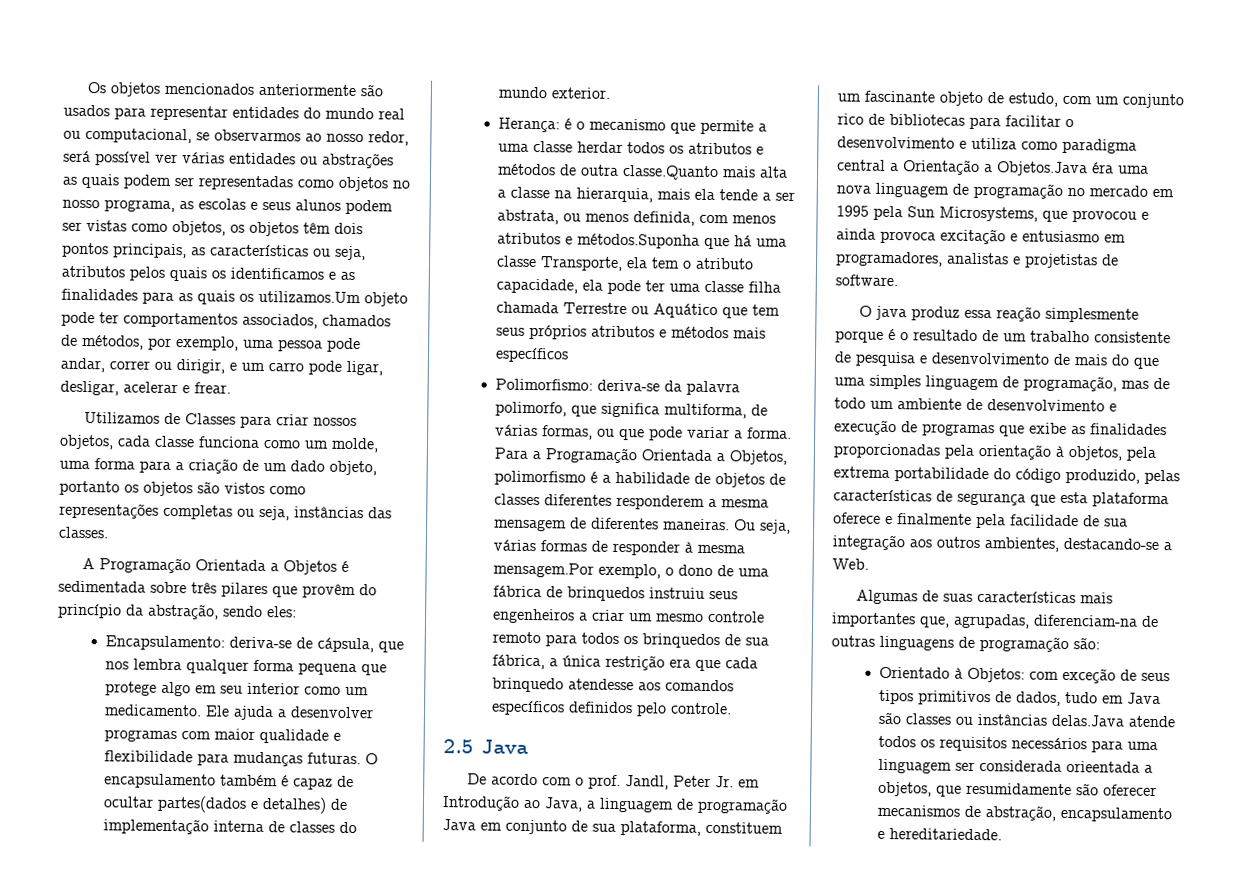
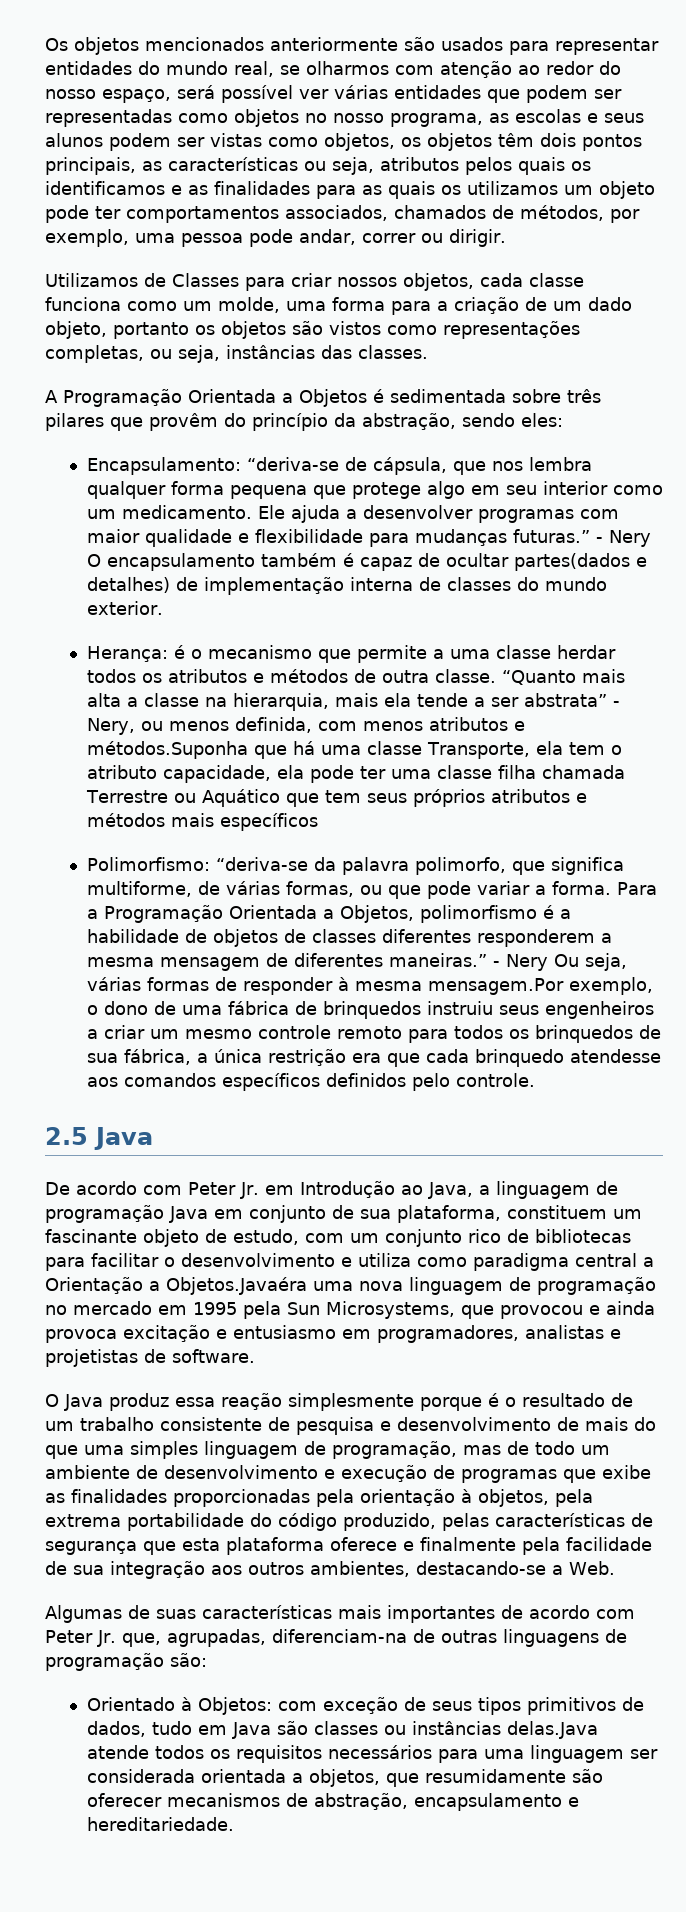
[378,108,405,120] [63,128,409,146] real ou computacional, se observarmos ao nosso redor, -> [234,61,621,78] [45,89,171,103] real, se olharmos com atenção ao redor do nosso espaço,
[300,152,394,169] [62,173,119,189] ou abstrações as quais -> [487,89,520,103] que
[258,290,361,304] utilizamos.Um -> [467,181,593,195] utilizamos um
[176,359,383,376] [60,380,231,396] dirigir, e um carro pode ligar, desligar, acelerar e frear. -> [449,229,506,247] dirigir.
[163,504,233,520] completas -> [45,345,144,363] completas,
[229,636,293,649] deriva-se -> [246,457,339,471] “deriva-se
[307,752,362,765] futuras. -> [512,529,651,547] futuras.” - Nery
[622,165,720,181] classe.Quanto -> [434,669,576,685] classe. “Quanto
[497,209,560,225] abstrata, -> [523,693,620,707] [86,718,135,735] abstrata” - Nery,
[597,379,661,392] deriva-se -> [215,857,308,871] “deriva-se
[664,403,748,419] multiforma, -> [86,881,192,897] multiforme,
[663,518,731,531] maneiras. -> [388,953,548,971] maneiras.” - Nery
[574,774,669,790] o prof. Jandl, -> (182, 1190) none
[997,161,1114,177] Objetos.Java éra -> [166,1277,307,1295] Objetos.Javaéra
[874,305,907,321] java -> [64,1394,103,1411] Java
(916, 620) none -> [501,1605,635,1619] [45,1630,116,1647] de acordo com Peter Jr.
[1066,761,1141,773] orieentada -> [200,1769,286,1783] orientada

